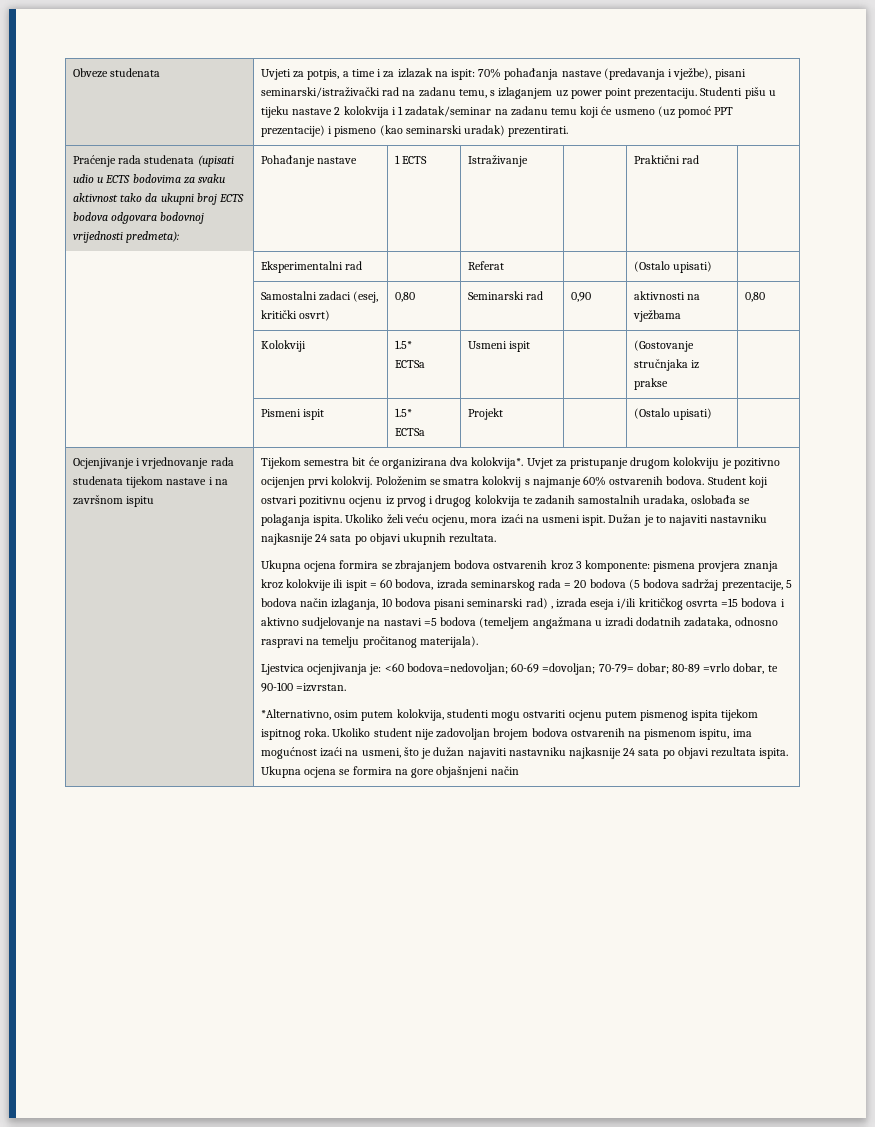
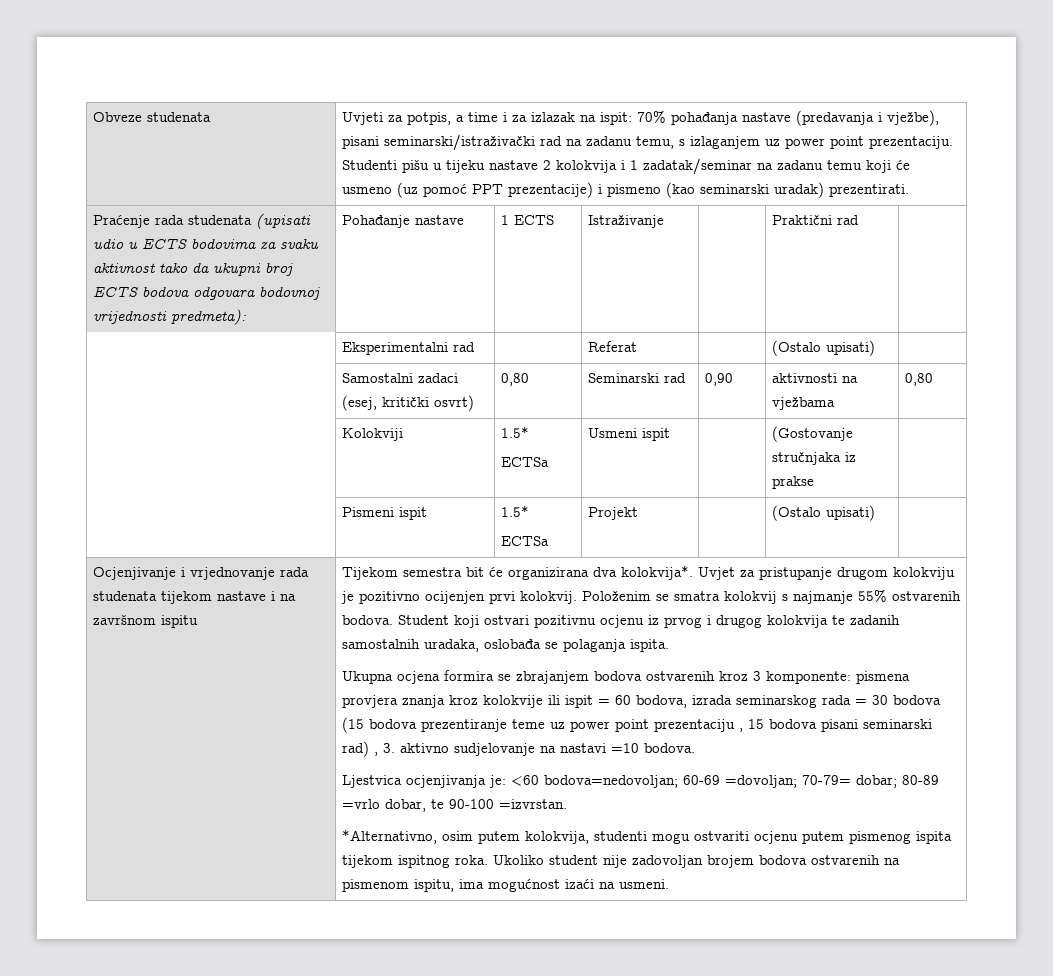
[583,476,607,486] 60% -> [857,589,887,602] 55%
[345,514,768,526] [260,533,497,545] Ukoliko želi veću ocjenu, mora izaći na usmeni ispit. Dužan je to najaviti nastavniku najkasnije 24 sata po objavi ukupnih rezultata. -> (669, 645) none
[574,579,792,591] [260,598,392,610] 20 bodova (5 bodova sadržaj prezentacije, 5 bodova način izlaganja, 10 -> [871,695,941,705] [341,717,764,733] 30 bodova (15 bodova prezentiranje teme uz power point prezentaciju , 15
[556,598,785,610] [260,617,778,629] [260,636,478,648] izrada eseja i/ili kritičkog osvrta =15 bodova i aktivno sudjelovanje na nastavi =5 bodova (temeljem angažmana u izradi dodatnih zadataka, odnosno raspravi na temelju pročitanog materijala). -> [382,743,695,756] 3. aktivno sudjelovanje na nastavi =10 bodova.
[361,747,789,759] [260,766,519,778] usmeni, što je dužan najaviti nastavniku najkasnije 24 sata po objavi rezultata ispita. Ukupna ocjena se formira na gore objašnjeni način -> [618,879,669,889] usmeni.

